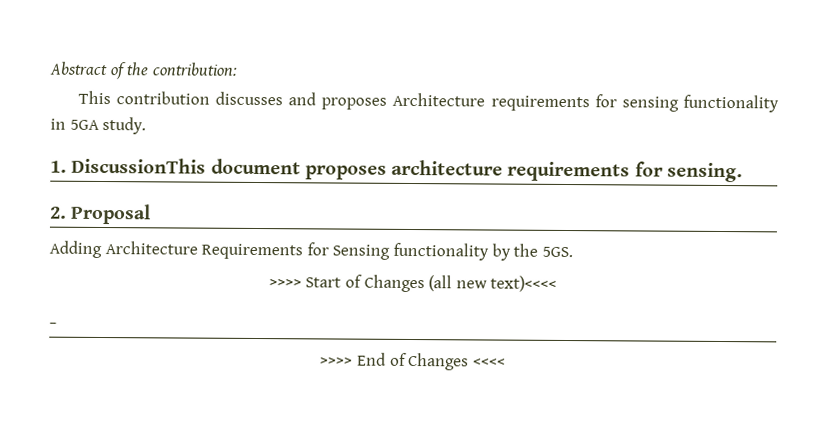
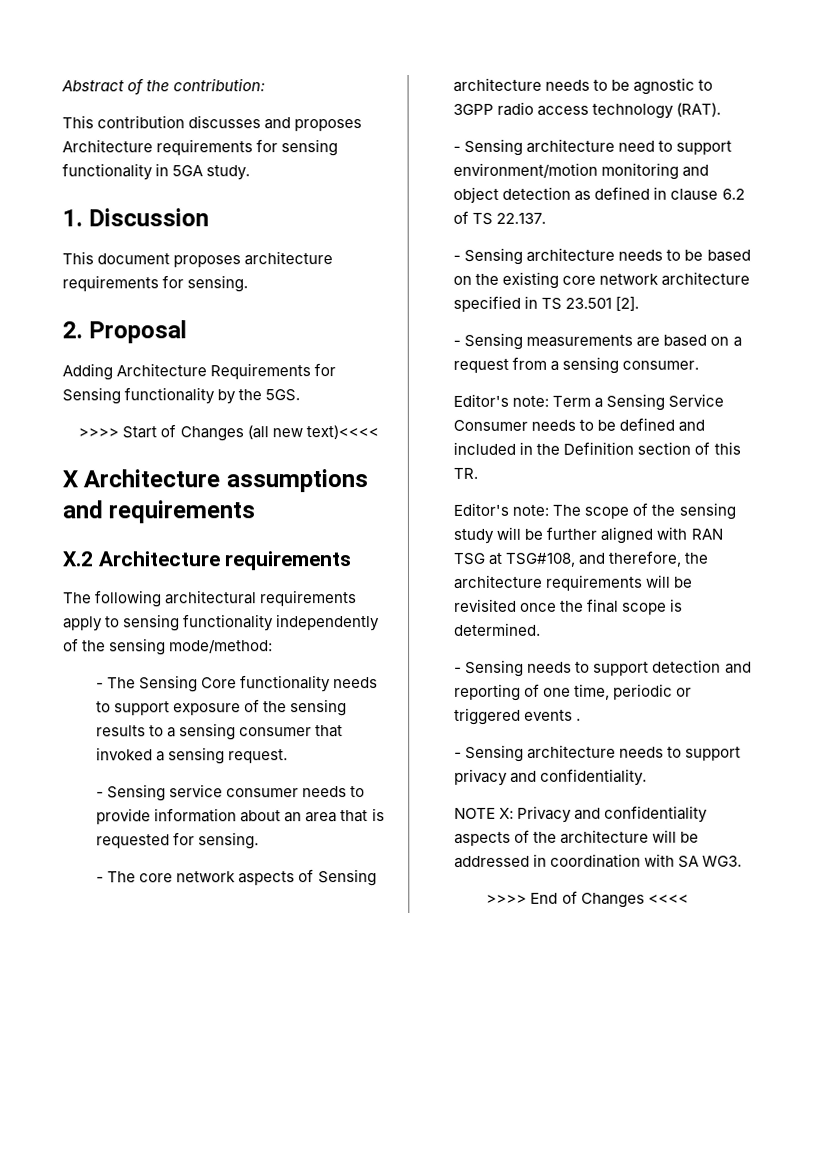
[71,157,207,174] DiscussionThis -> [88,208,210,227] [62,251,94,265] Discussion // This
[49,322,57,329] - -> [62,469,368,493] [62,500,256,524] [62,551,352,571] [63,590,358,608] [63,614,381,632] [63,638,274,656] [96,675,379,693] [96,699,348,717] [96,723,344,741] [96,747,289,765] [96,784,366,802] [96,808,385,825] [96,832,260,850] [96,869,377,887] [453,77,714,95] [453,101,722,119] [453,138,733,156] [453,162,710,180] [453,186,745,203] [453,210,547,225] [453,247,751,265] [453,271,751,289] [453,295,640,312] [453,332,742,350] [453,356,700,374] [453,393,725,411] [453,417,706,432] [453,441,741,455] [453,467,479,479] [453,502,736,520] [453,526,723,544] [453,550,709,567] [453,574,694,591] [454,598,684,615] [454,622,542,636] [454,659,752,677] [454,683,693,701] [454,707,582,725] [454,744,742,762] [454,768,648,786] [454,805,709,823] [454,829,700,846] [454,853,743,868] X Architecture assumptions and requirements // X.2 Architecture requirements // The following architectural requirements apply to sensing functionality independently of the sensing mode/method: // - The Sensing Core functionality needs to support exposure of the sensing results to a sensing consumer that invoked a sensing request. // - Sensing service consumer needs to provide information about an area that is requested for sensing. // - The core network aspects of Sensing architecture needs to be agnostic to 3GPP radio access technology (RAT). // - Sensing architecture need to support environment/motion monitoring and object detection as defined in clause 6.2 of TS 22.137. // - Sensing architecture needs to be based on the existing core network architecture specified in TS 23.501 [2]. // - Sensing measurements are based on a request from a sensing consumer. // Editor's note: Term a Sensing Service Consumer needs to be defined and included in the Definition section of this TR. // Editor's note: The scope of the sensing study will be further aligned with RAN TSG at TSG#108, and therefore, the architecture requirements will be revisited once the final scope is determined. // - Sensing needs to support detection and reporting of one time, periodic or triggered events . // - Sensing architecture needs to support privacy and confidentiality. // NOTE X: Privacy and confidentiality aspects of the architecture will be addressed in coordination with SA WG3.

